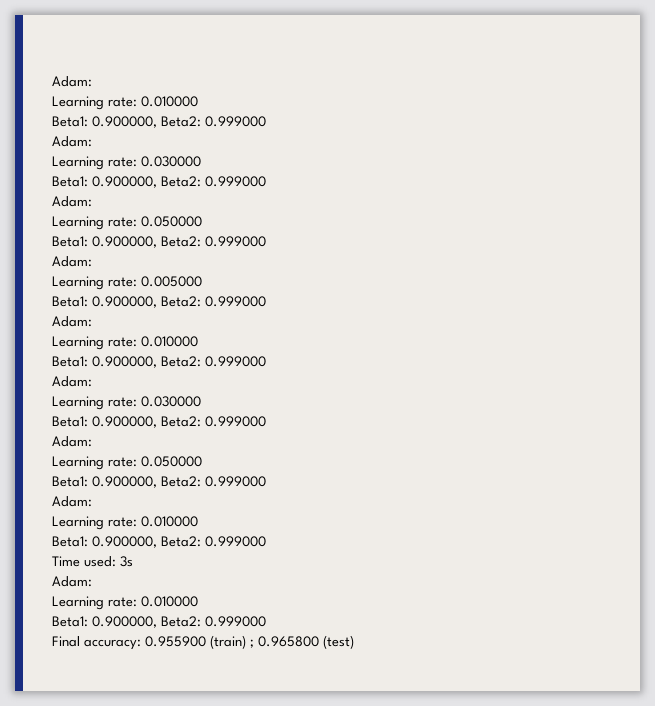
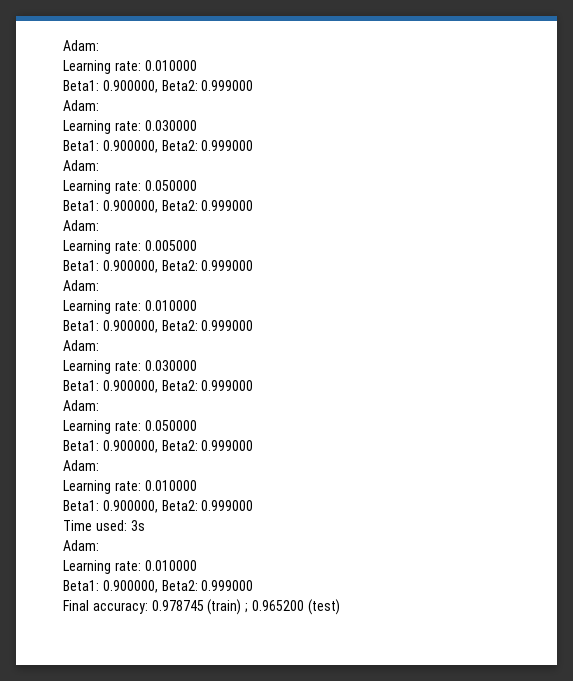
[145,636,206,647] 0.955900 -> [151,600,204,611] 0.978745
[258,636,319,647] 0.965800 -> [251,600,304,611] 0.965200

